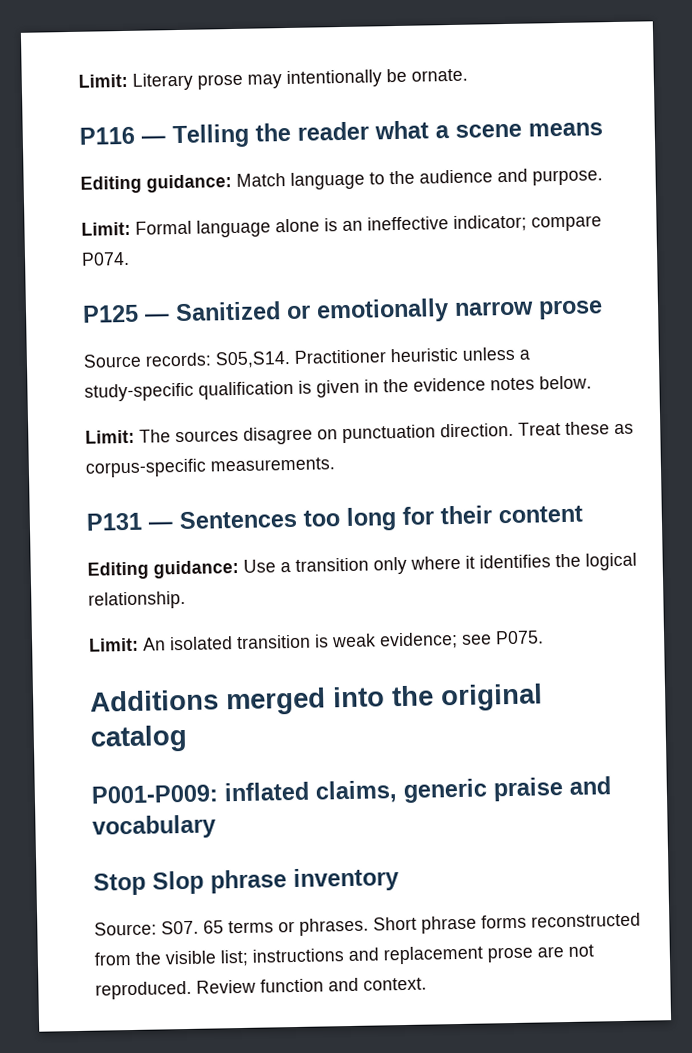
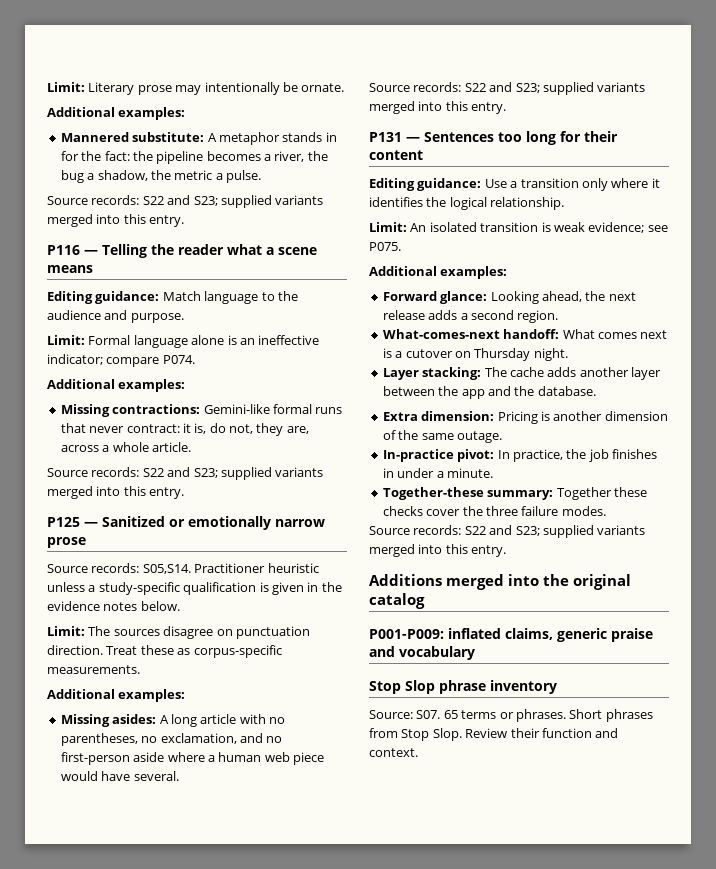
(468, 75) none -> [47,107,186,120] [60,132,337,145] [60,151,328,164] [60,170,261,183] [47,195,324,208] [47,214,185,227] // Additional examples: // Mannered substitute: A metaphor stands in for the fact: the pipeline becomes a river, the bug a shadow, the metric a pulse. // Source records: S22 and S23; supplied variants merged into this entry.
(130, 258) none -> [47,379,186,392] [60,404,343,417] [60,423,309,436] [60,442,191,452] [47,467,324,480] [47,486,185,499] // Additional examples: // Missing contractions: Gemini-like formal runs that never contract: it is, do not, they are, across a whole article. // Source records: S22 and S23; supplied variants merged into this entry.
(335, 464) none -> [47,689,186,702] [60,714,285,727] [60,733,283,746] [60,752,324,765] [60,771,179,781] [369,82,646,95] [369,101,507,114] // Additional examples: // Missing asides: A long article with no parentheses, no exclamation, and no first-person aside where a human web piece would have several. // Source records: S22 and S23; supplied variants merged into this entry.
(544, 637) none -> [369,266,508,279] [382,291,636,304] [382,310,559,323] [382,329,668,339] [382,348,568,361] [382,367,661,380] [382,386,596,399] [382,411,668,424] [382,430,502,443] [382,449,657,462] [382,468,493,478] [382,487,647,500] [382,506,606,516] [369,525,646,538] [369,544,507,557] // Additional examples: // Forward glance: Looking ahead, the next release adds a second region. // What-comes-next handoff: What comes next is a cutover on Thursday night. // Layer stacking: The cache adds another layer between the app and the database. // Extra dimension: Pricing is another dimension of the same outage. // In-practice pivot: In practice, the job finishes in under a minute. // Together-these summary: Together these checks cover the three failure modes. // Source records: S22 and S23; supplied variants merged into this entry.
[421,912,641,934] [94,944,594,967] [95,979,256,1000] phrase forms reconstructed from the visible list; instructions and replacement prose are not reproduced. Review -> [605,709,653,722] [369,728,540,741] phrases from Stop Slop. Review their

